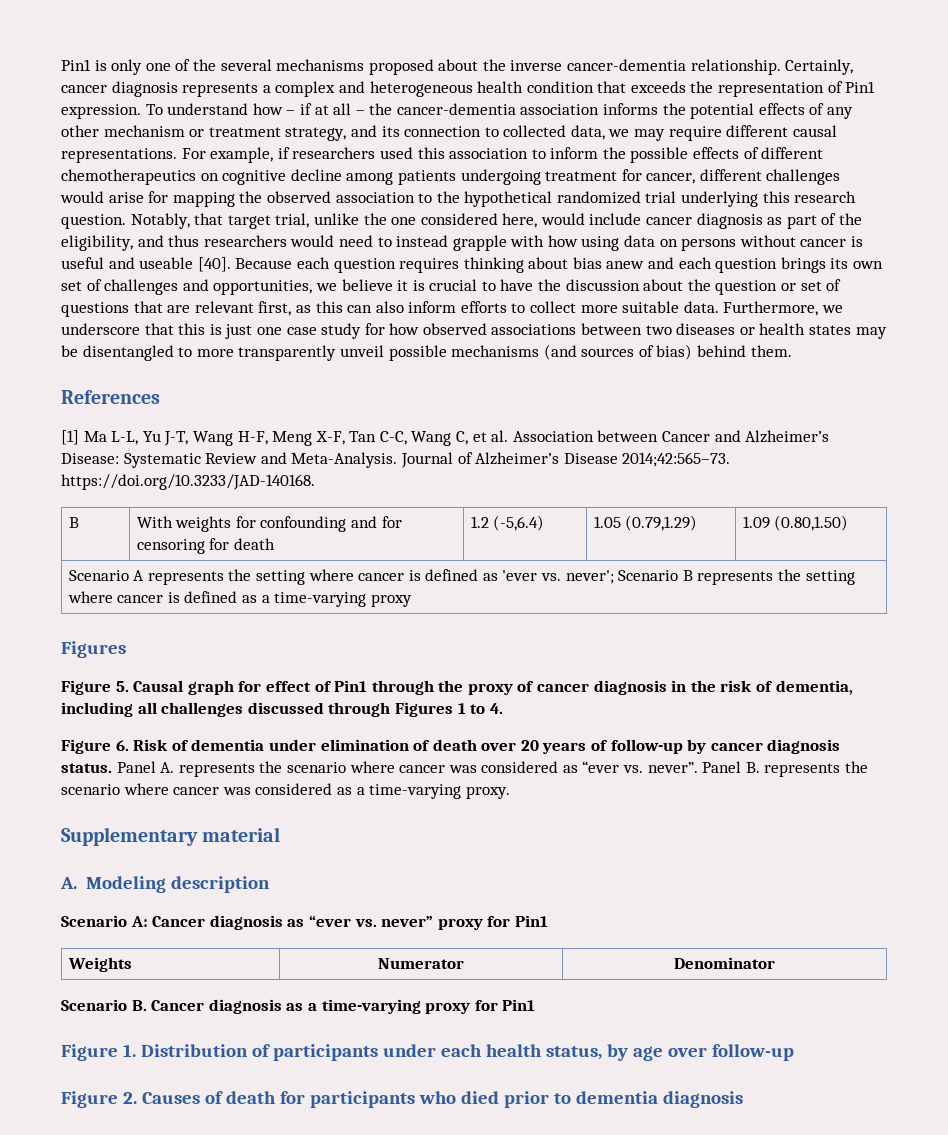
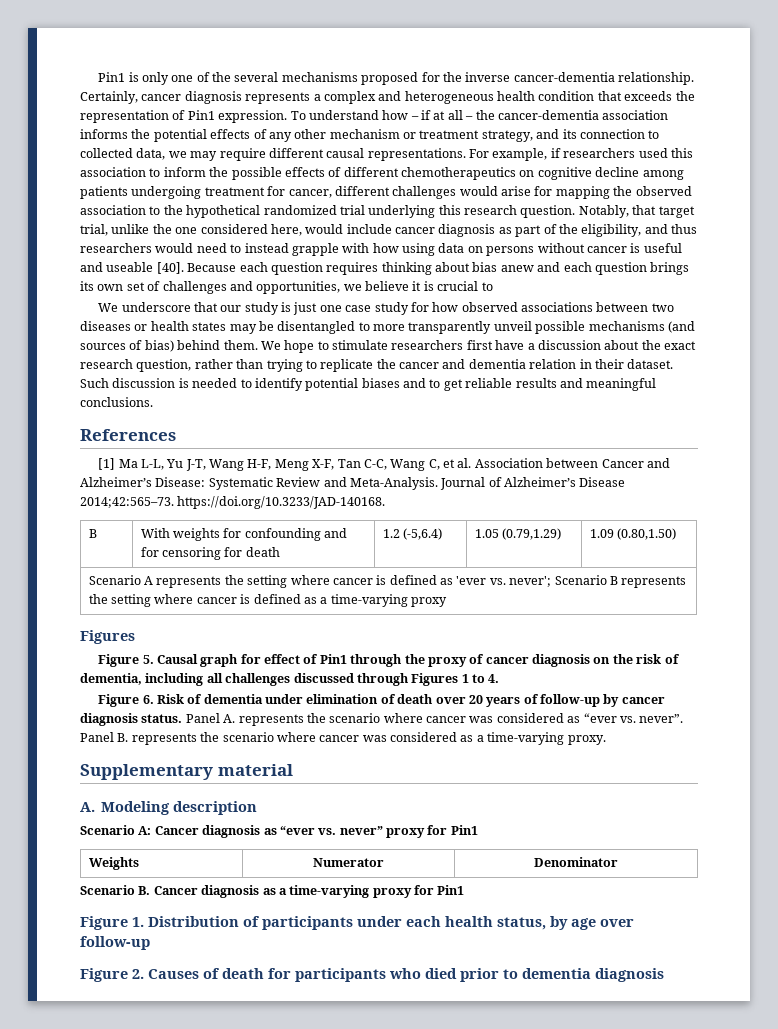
[438,59,479,71] about -> [421,72,440,82] for
[500,279,842,295] [61,301,844,317] [61,323,206,335] have the discussion about the question or set of questions that are relevant first, as this can also inform efforts to collect more suitable data. Furthermore, we underscore that this -> [98,302,279,315] // We underscore that our study
(792, 351) none -> [260,340,696,353] [80,359,674,372] [80,378,657,391] [80,397,153,407] We hope to stimulate researchers first have a discussion about the exact research question, rather than trying to replicate the cancer and dementia relation in their dataset. Such discussion is needed to identify potential biases and to get reliable results and meaningful conclusions.
[671,680,687,692] in -> [593,657,611,664] on

